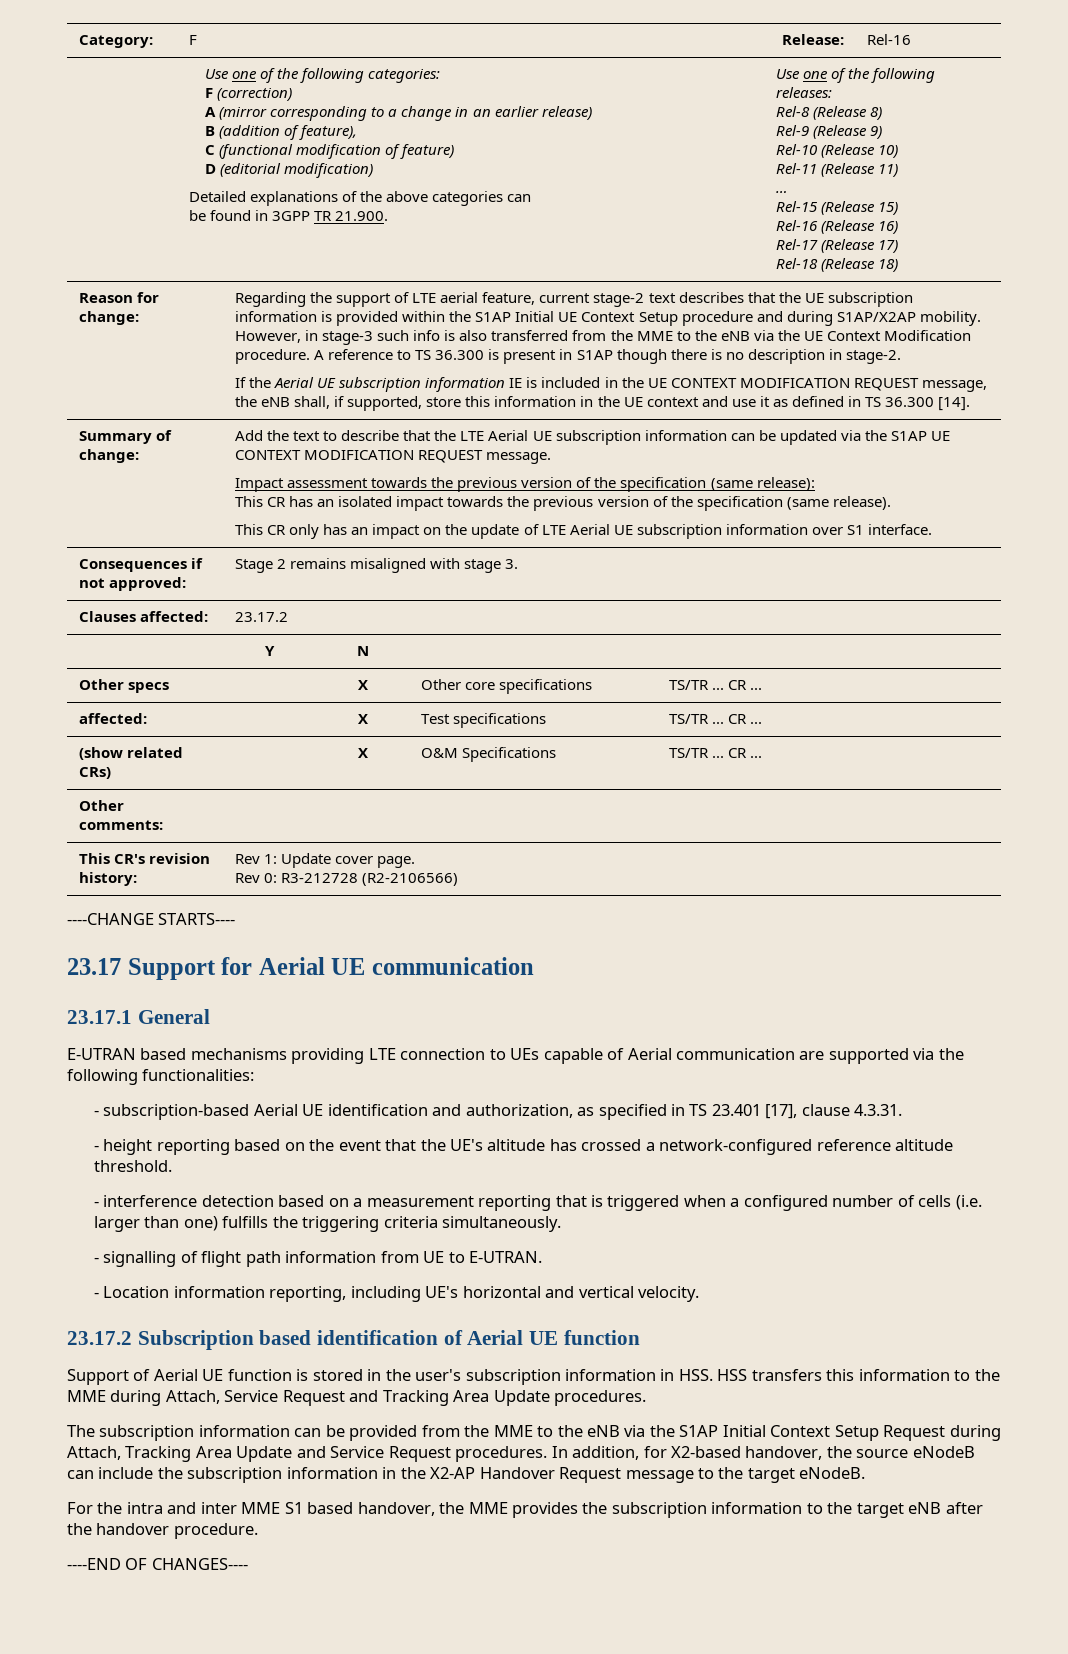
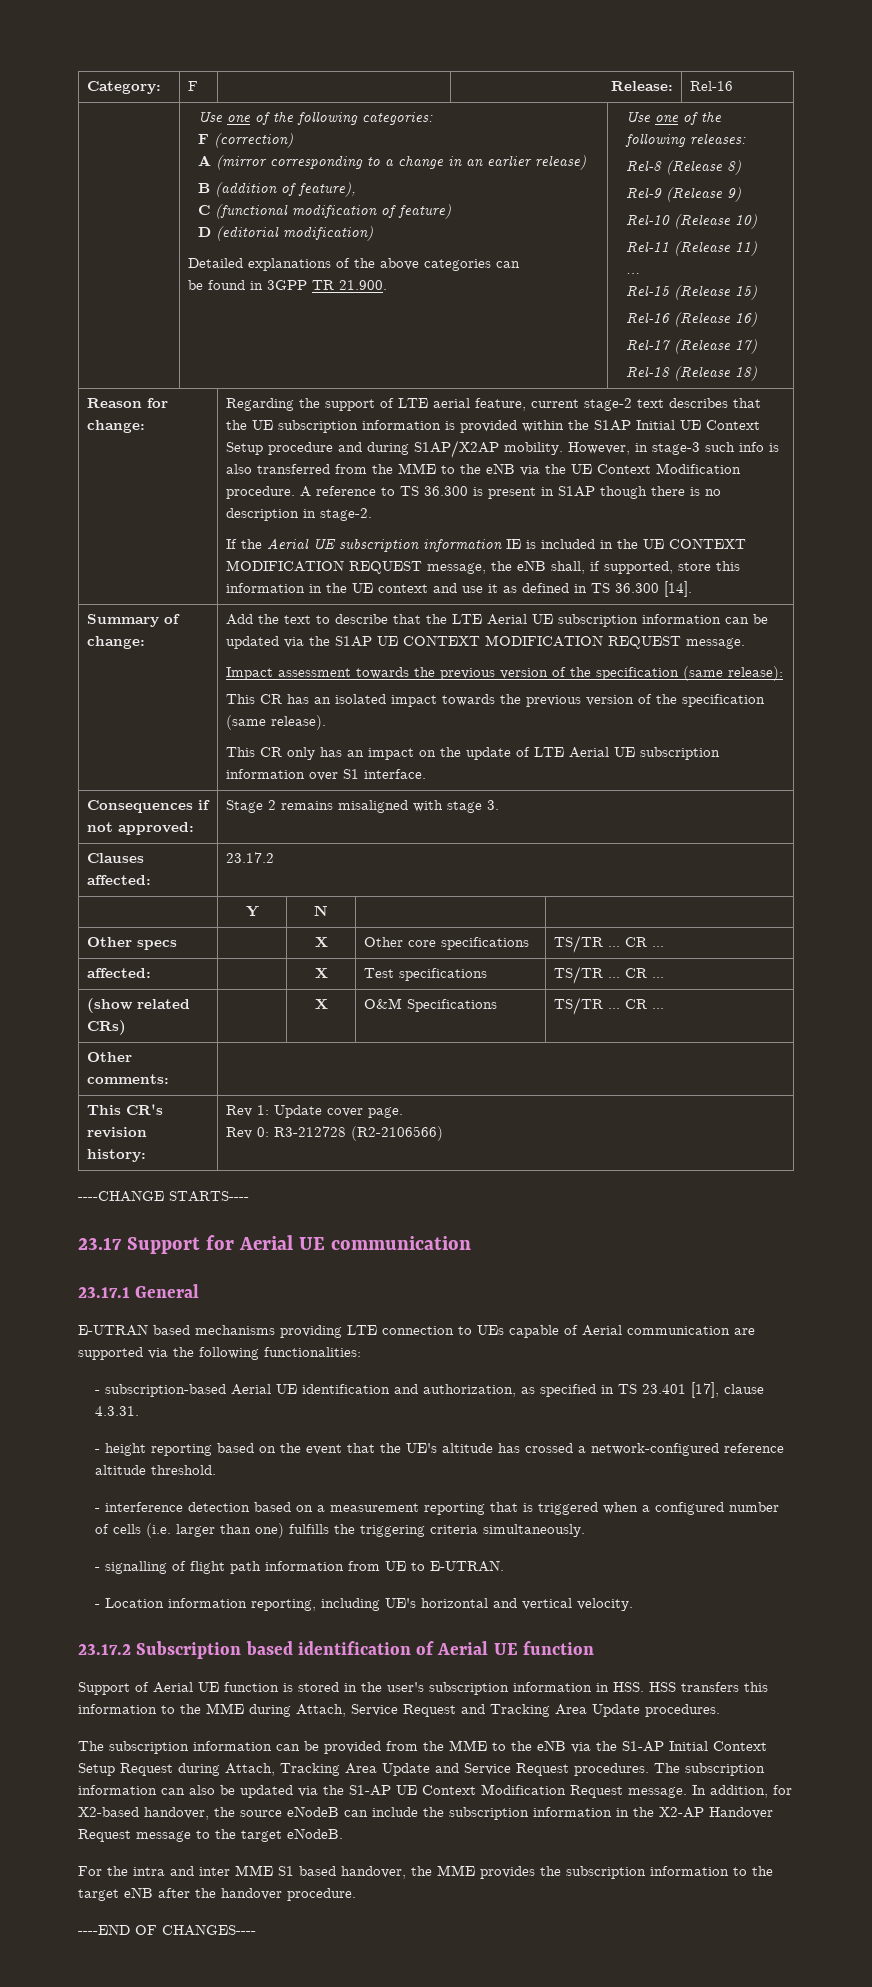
[679,1425,719,1437] S1AP -> [622,1741,664,1752] S1-AP
(548, 1454) none -> [654,1763,765,1776] [78,1784,687,1798] The subscription information can also be updated via the S1-AP UE Context Modification Request message.

